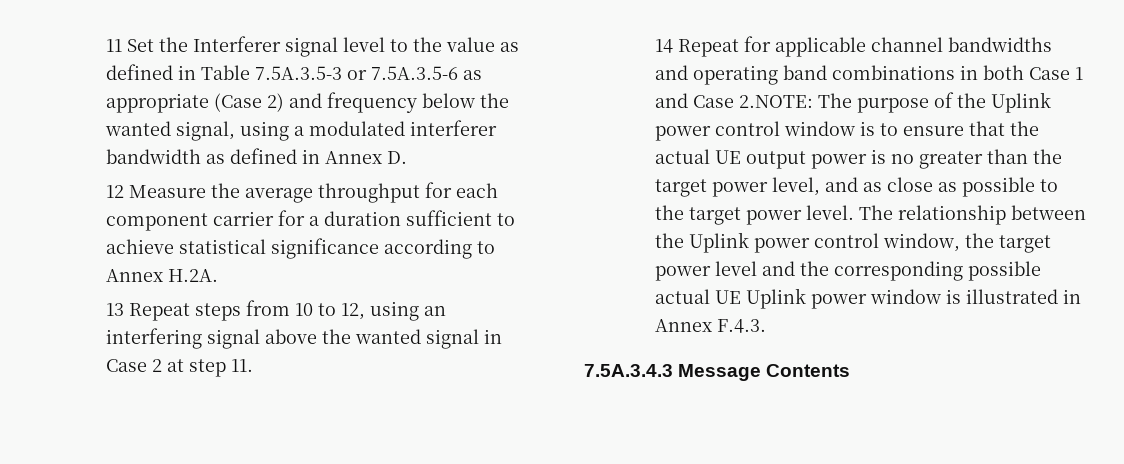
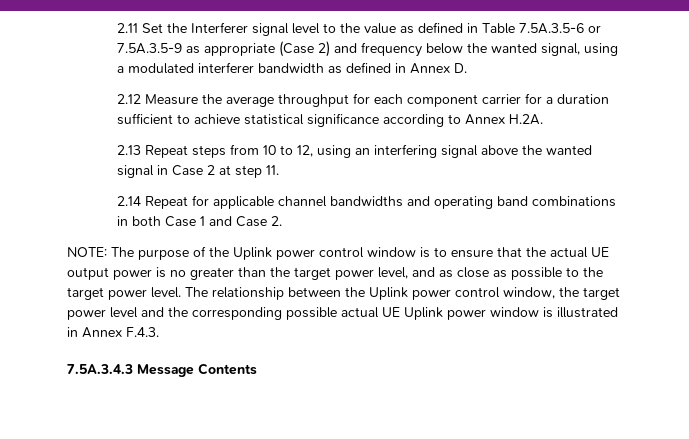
[106,39,123,52] 11 -> [117,23,139,33] 2.11
[255,66,459,80] 7.5A.3.5-3 or 7.5A.3.5-6 -> [519,23,602,34] [117,43,183,54] 7.5A.3.5-6 or 7.5A.3.5-9
[106,185,125,198] 12 -> [117,94,142,104] 2.12
[106,303,125,316] 13 -> [117,145,142,155] 2.13
[655,39,674,53] 14 -> [117,196,142,206] 2.14
[739,95,814,108] 2.NOTE: -> [271,216,283,226] [67,247,107,257] 2. // NOTE:

